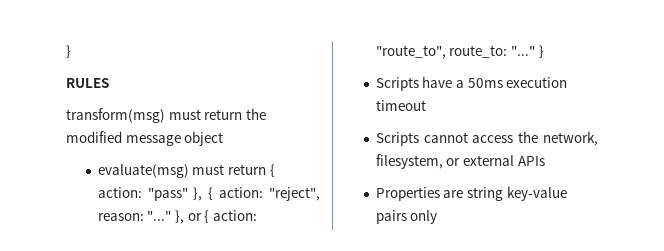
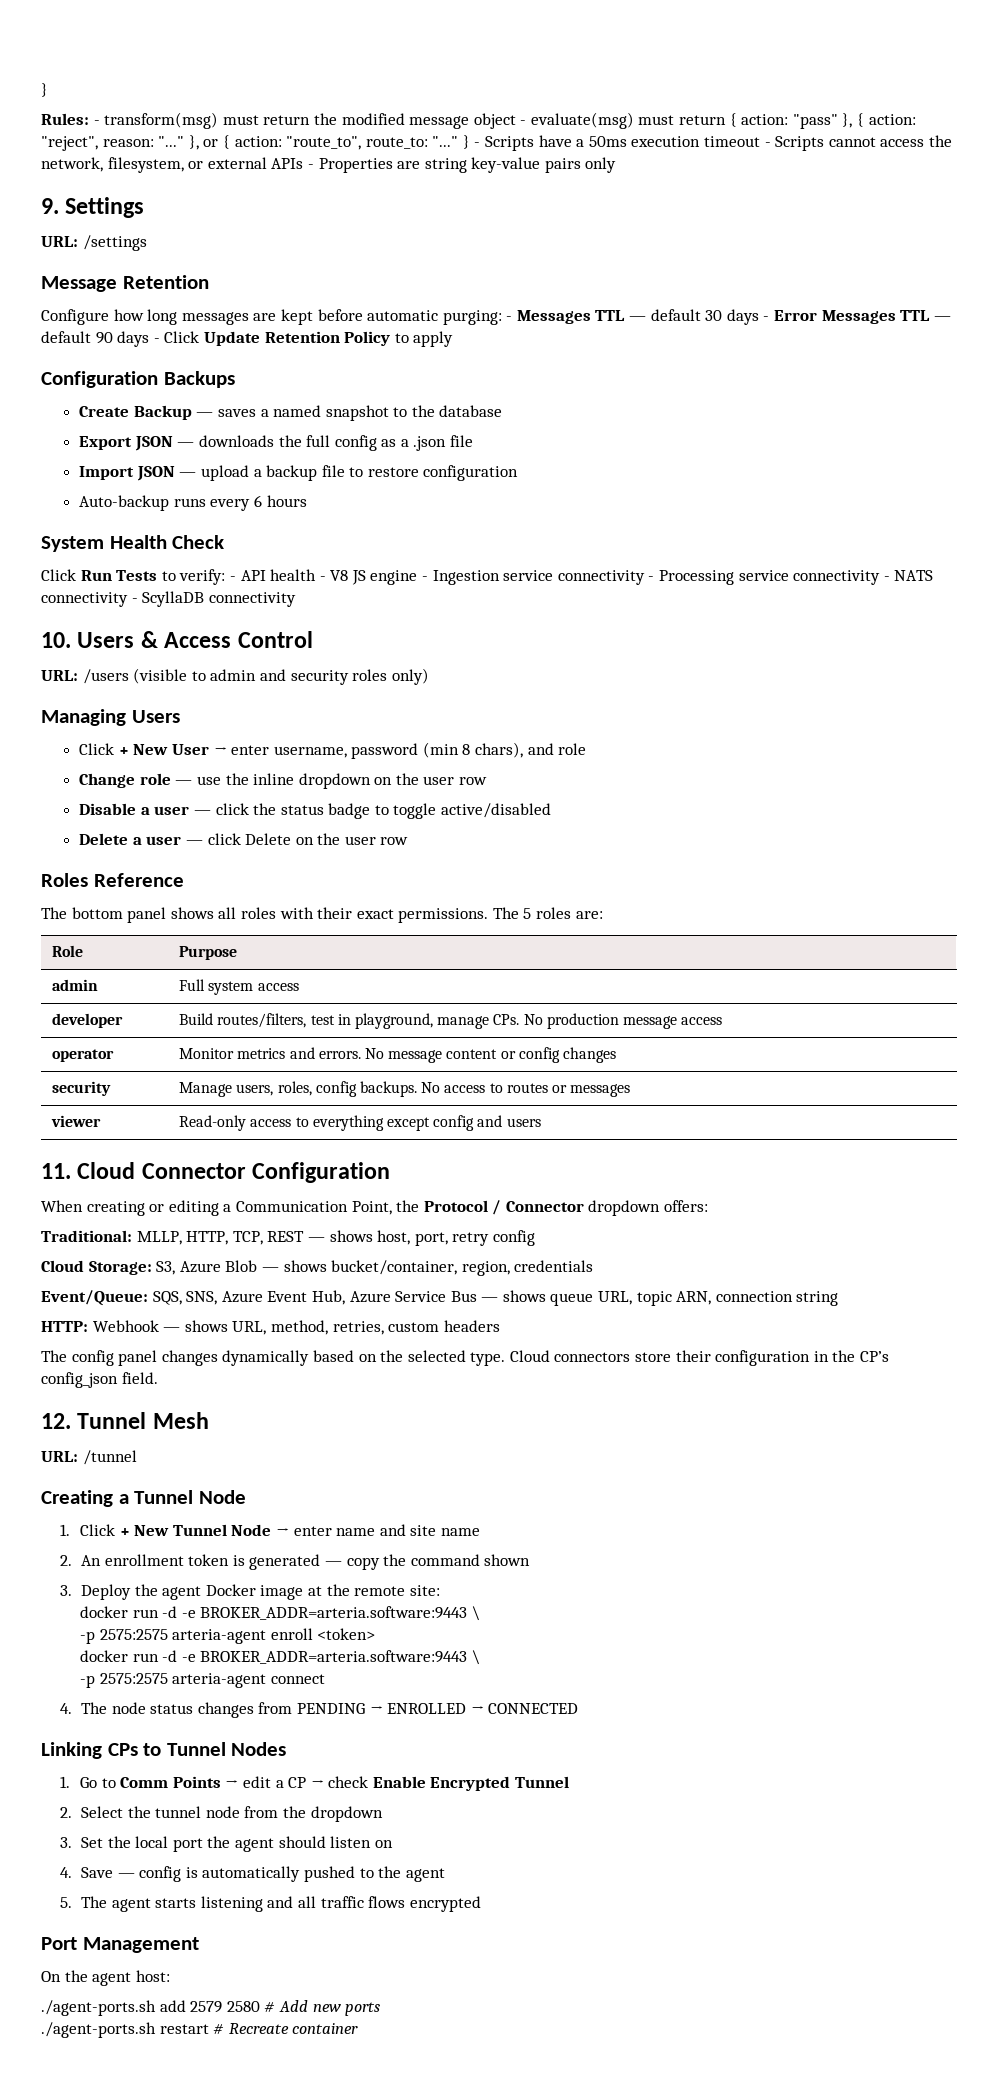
[66,45,71,58] [66,78,109,88] } // RULES // -> [41,83,48,97] [41,113,100,125] } // Rules: -
(224, 138) // -> [520,120,527,125] -
(544, 51) // -> [474,142,481,147] -
(426, 105) // -> [764,142,771,147] -
(545, 161) // -> [307,164,314,169] -
(438, 217) none -> [41,197,145,218] [41,235,147,251] [41,275,209,292] [41,309,951,325] [41,331,454,347] [41,371,235,388] [79,405,503,421] [79,435,474,451] [79,465,519,481] [79,495,307,511] [41,535,225,552] [41,569,934,585] [41,591,296,607] [41,631,313,648] [41,668,429,685] [41,709,180,726] [79,742,587,759] [79,773,488,789] [79,803,552,819] [79,833,409,845] [41,873,184,887] [41,907,603,923] [52,945,84,957] [179,946,238,960] [52,979,99,991] [179,979,299,995] [52,1013,124,1028] [179,1013,723,1029] [52,1049,115,1062] [179,1047,616,1063] [52,1081,112,1096] [179,1081,631,1097] [51,1115,102,1127] [179,1115,541,1131] [41,1162,391,1183] [41,1200,709,1216] [41,1230,535,1246] [41,1260,594,1276] [41,1290,839,1306] [41,1320,500,1335] [41,1350,890,1366] [41,1372,158,1388] [41,1412,209,1429] [41,1450,137,1465] [41,1490,246,1507] [60,1524,480,1536] [60,1554,531,1570] [60,1584,440,1600] [79,1606,480,1621] [79,1628,376,1644] [79,1650,480,1665] [79,1673,325,1688] [60,1702,579,1718] [41,1742,287,1759] [60,1776,570,1791] [60,1806,383,1822] [60,1836,393,1852] [60,1866,445,1882] [60,1896,481,1912] [41,1937,199,1953] [41,1970,170,1986] [41,2000,381,2016] [41,2022,359,2038] // 9. Settings // URL: /settings // Message Retention // Configure how long messages are kept before automatic purging: - Messages TTL — default 30 days - Error Messages TTL — default 90 days - Click Update Retention Policy to apply // Configuration Backups // Create Backup — saves a named snapshot to the database // Export JSON — downloads the full config as a .json file // Import JSON — upload a backup file to restore configuration // Auto-backup runs every 6 hours // System Health Check // Click Run Tests to verify: - API health - V8 JS engine - Ingestion service connectivity - Processing service connectivity - NATS connectivity - ScyllaDB connectivity // 10. Users & Access Control // URL: /users (visible to admin and security roles only) // Managing Users // Click + New User → enter username, password (min 8 chars), and role // Change role — use the inline dropdown on the user row // Disable a user — click the status badge to toggle active/disabled // Delete a user — click Delete on the user row // Roles Reference // The bottom panel shows all roles with their exact permissions. The 5 roles are: // Role | Purpose // admin | Full system access // developer | Build routes/filters, test in playground, manage CPs. No production message access // operator | Monitor metrics and errors. No message content or config changes // security | Manage users, roles, config backups. No access to routes or messages // viewer | Read-only access to everything except config and users // 11. Cloud Connector Configuration // When creating or editing a Communication Point, the Protocol / Connector dropdown offers: // Traditional: MLLP, HTTP, TCP, REST — shows host, port, retry config // Cloud Storage: S3, Azure Blob — shows bucket/container, region, credentials // Event/Queue: SQS, SNS, Azure Event Hub, Azure Service Bus — shows queue URL, topic ARN, connection string // HTTP: Webhook — shows URL, method, retries, custom headers // The config panel changes dynamically based on the selected type. Cloud connectors store their configuration in the CP’s config_json field. // 12. Tunnel Mesh // URL: /tunnel // Creating a Tunnel Node // 1. Click + New Tunnel Node → enter name and site name // 2. An enrollment token is generated — copy the command shown // 3. Deploy the agent Docker image at the remote site: // docker run -d -e BROKER_ADDR=arteria.software:9443 \ // -p 2575:2575 arteria-agent enroll <token> // docker run -d -e BROKER_ADDR=arteria.software:9443 \ // -p 2575:2575 arteria-agent connect // 4. The node status changes from PENDING → ENROLLED → CONNECTED // Linking CPs to Tunnel Nodes // 1. Go to Comm Points → edit a CP → check Enable Encrypted Tunnel // 2. Select the tunnel node from the dropdown // 3. Set the local port the agent should listen on // 4. Save — config is automatically pushed to the agent // 5. The agent starts listening and all traffic flows encrypted // Port Management // On the agent host: // ./agent-ports.sh add 2579 2580 # Add new ports // ./agent-ports.sh restart # Recreate container

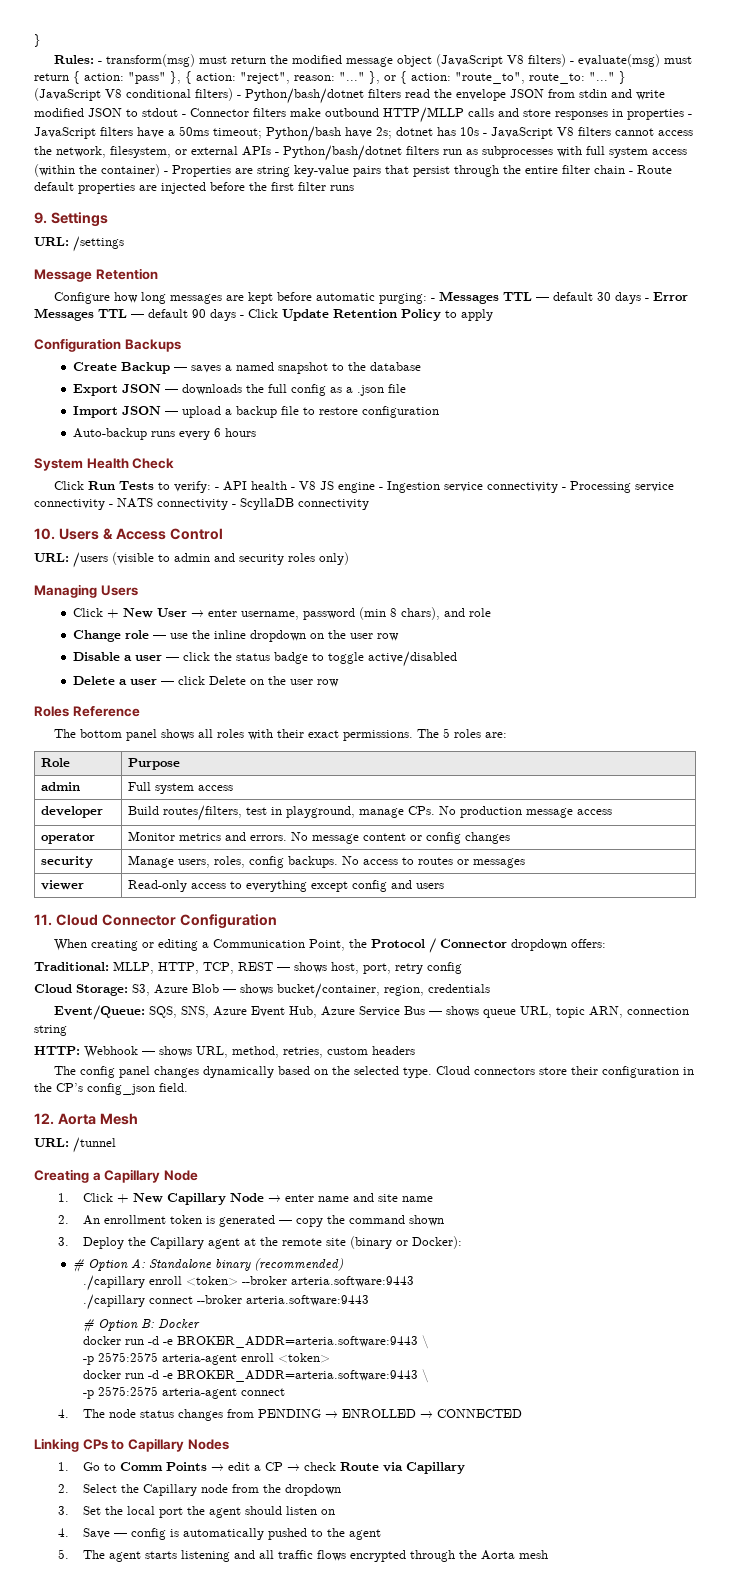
(516, 121) none -> [435,54,566,67] (JavaScript V8 filters)
[474,135,825,151] - Scripts have a 50ms execution timeout - Scripts -> [34,88,665,104] [34,107,692,123] [34,126,611,142] (JavaScript V8 conditional filters) - Python/bash/dotnet filters read the envelope JSON from stdin and write modified JSON to stdout - Connector filters make outbound HTTP/MLLP calls and store responses in properties - JavaScript filters have a 50ms timeout; Python/bash have 2s; dotnet has 10s - JavaScript V8 filters
(314, 166) none -> [283,145,687,161] [34,164,168,177] Python/bash/dotnet filters run as subprocesses with full system access (within the container) -
[585,157,617,173] only -> [385,165,672,177] [34,182,354,194] that persist through the entire filter chain - Route default properties are injected before the first filter runs
[77,1412,147,1429] Tunnel -> [57,1113,96,1125] Aorta
[134,1490,194,1504] Tunnel -> [104,1169,161,1183] Capillary
[172,1524,227,1536] Tunnel -> [166,1193,226,1205] Capillary
[162,1584,440,1600] agent Docker image at the remote site: -> [149,1236,462,1249] [72,1258,343,1272] [82,1275,414,1291] [82,1294,369,1310] [82,1319,200,1332] Capillary agent at the remote site (binary or Docker): // # Option A: Standalone binary (recommended) // ./capillary enroll <token> --broker arteria.software:9443 // ./capillary connect --broker arteria.software:9443 // # Option B: Docker
[166,1742,226,1756] Tunnel -> [127,1438,184,1452] Capillary
[372,1776,570,1791] Enable Encrypted Tunnel -> [339,1462,465,1474] Route via Capillary
[155,1806,202,1818] tunnel -> [142,1484,197,1496] Capillary
[41,1937,199,1953] [41,1970,170,1986] [41,2000,381,2016] [41,2022,359,2038] // Port Management // On the agent host: // ./agent-ports.sh add 2579 2580 # Add new ports // ./agent-ports.sh restart # Recreate container -> [409,1550,548,1562] through the Aorta mesh

